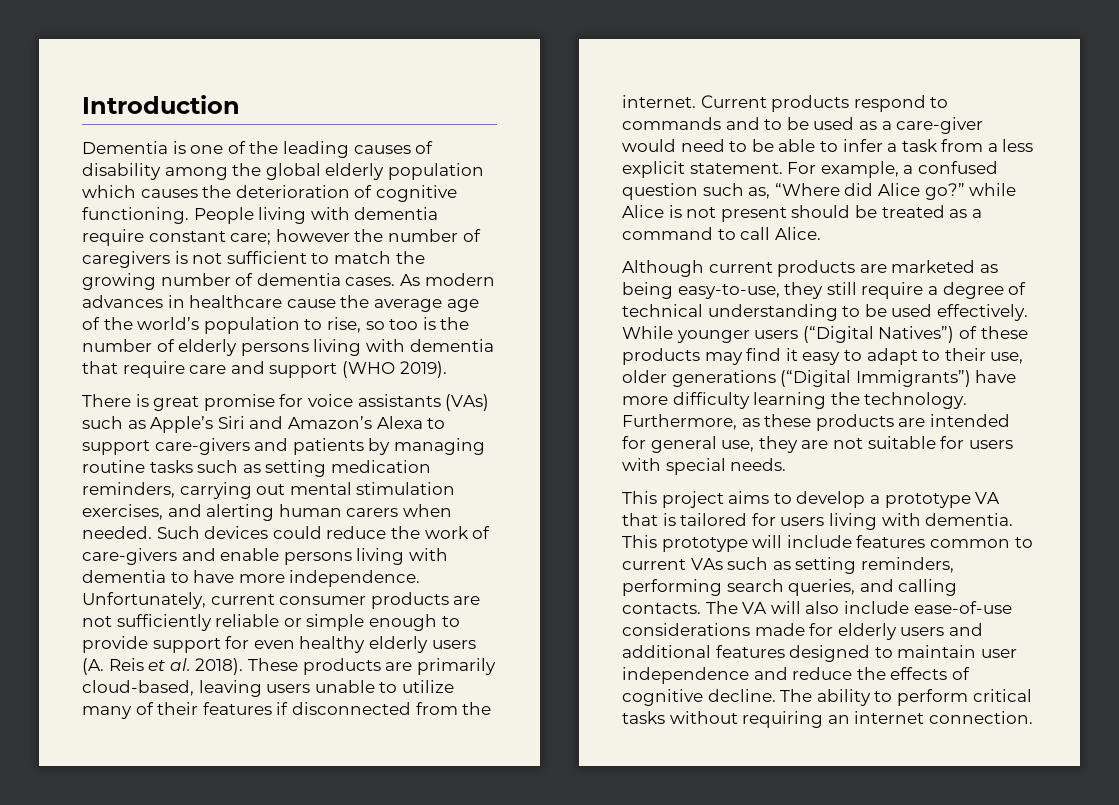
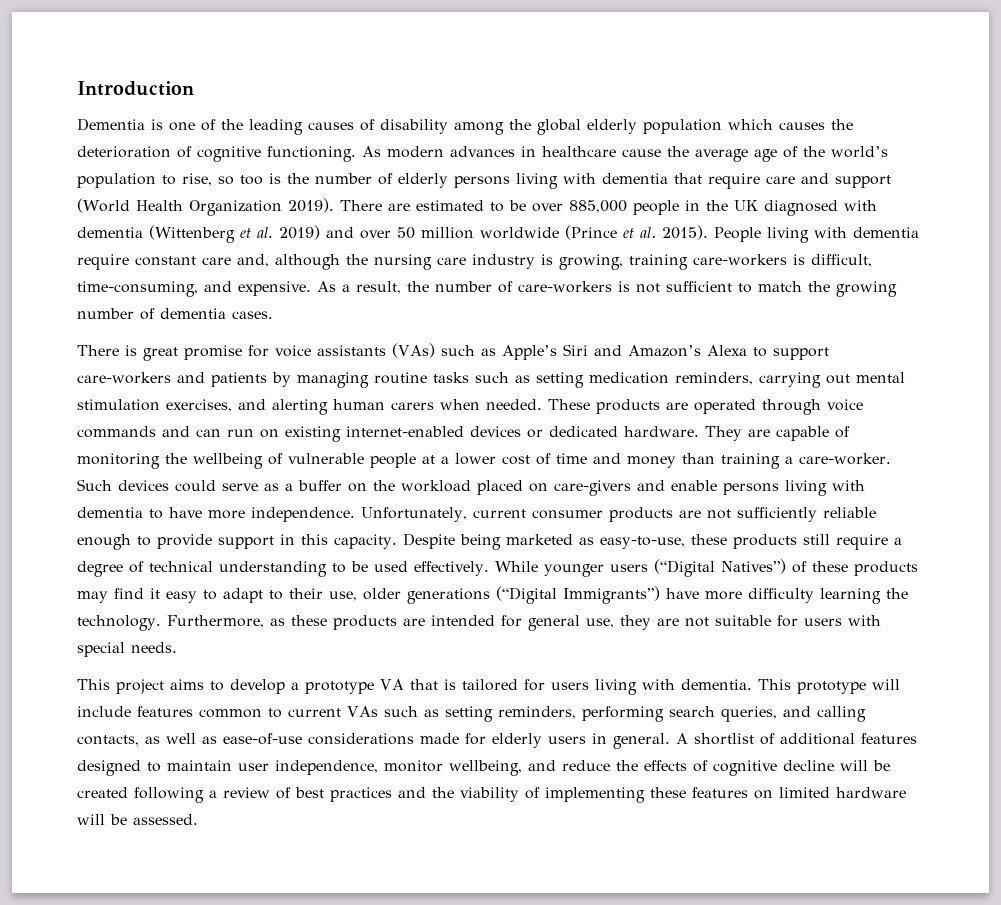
[193,207,439,224] [82,229,481,246] [82,251,425,268] [82,273,396,290] People living with dementia require constant care; however the number of caregivers is not sufficient to match the growing number of dementia cases. -> (356, 154) none
[341,361,447,378] (WHO 2019). -> [77,198,877,216] [77,225,919,243] [77,254,872,270] [77,281,897,297] [77,308,273,320] (World Health Organization 2019). There are estimated to be over 885,000 people in the UK diagnosed with dementia (Wittenberg et al. 2019) and over 50 million worldwide (Prince et al. 2015). People living with dementia require constant care and, although the nursing care industry is growing, training care-workers is difficult, time-consuming, and expensive. As a result, the number of care-workers is not sufficient to match the growing number of dementia cases.
[154,438,250,455] care-givers -> [77,372,171,384] care-workers
[156,526,491,539] Such devices could reduce the work of -> [548,399,863,415] [77,426,850,442] [77,453,891,469] [77,479,548,495] These products are operated through voice commands and can run on existing internet-enabled devices or dedicated hardware. They are capable of monitoring the wellbeing of vulnerable people at a lower cost of time and money than training a care-worker. Such devices could serve as a buffer on the workload placed on
[283,614,365,631] or simple -> (876, 512) none
[225,636,476,653] [82,658,496,675] [82,680,454,697] [82,702,492,719] [622,95,949,112] [622,117,984,134] [622,139,1034,152] [622,161,998,178] [622,183,1017,200] [622,205,982,222] [622,227,821,240] [622,260,998,277] [622,282,824,299] for even healthy elderly users (A. Reis et al. 2018). These products are primarily cloud-based, leaving users unable to utilize many of their features if disconnected from the internet. Current products respond to commands and to be used as a care-giver would need to be able to infer a task from a less explicit statement. For example, a confused question such as, “Where did Alice go?” while Alice is not present should be treated as a command to call Alice. // Although current products are marketed as being easy-to-use, they -> [280,533,797,550] in this capacity. Despite being marketed as easy-to-use, these products
[622,601,909,614] contacts. The VA will also include -> [77,733,217,746] contacts, as well as
[948,623,983,636] and -> [592,733,775,749] in general. A shortlist of
[622,667,749,684] independence -> [275,760,522,776] independence, monitor wellbeing,
[707,689,1032,706] [622,711,1033,728] decline. The ability to perform critical tasks without requiring an internet connection. -> [783,760,890,771] [77,787,906,803] [77,814,198,825] decline will be created following a review of best practices and the viability of implementing these features on limited hardware will be assessed.

